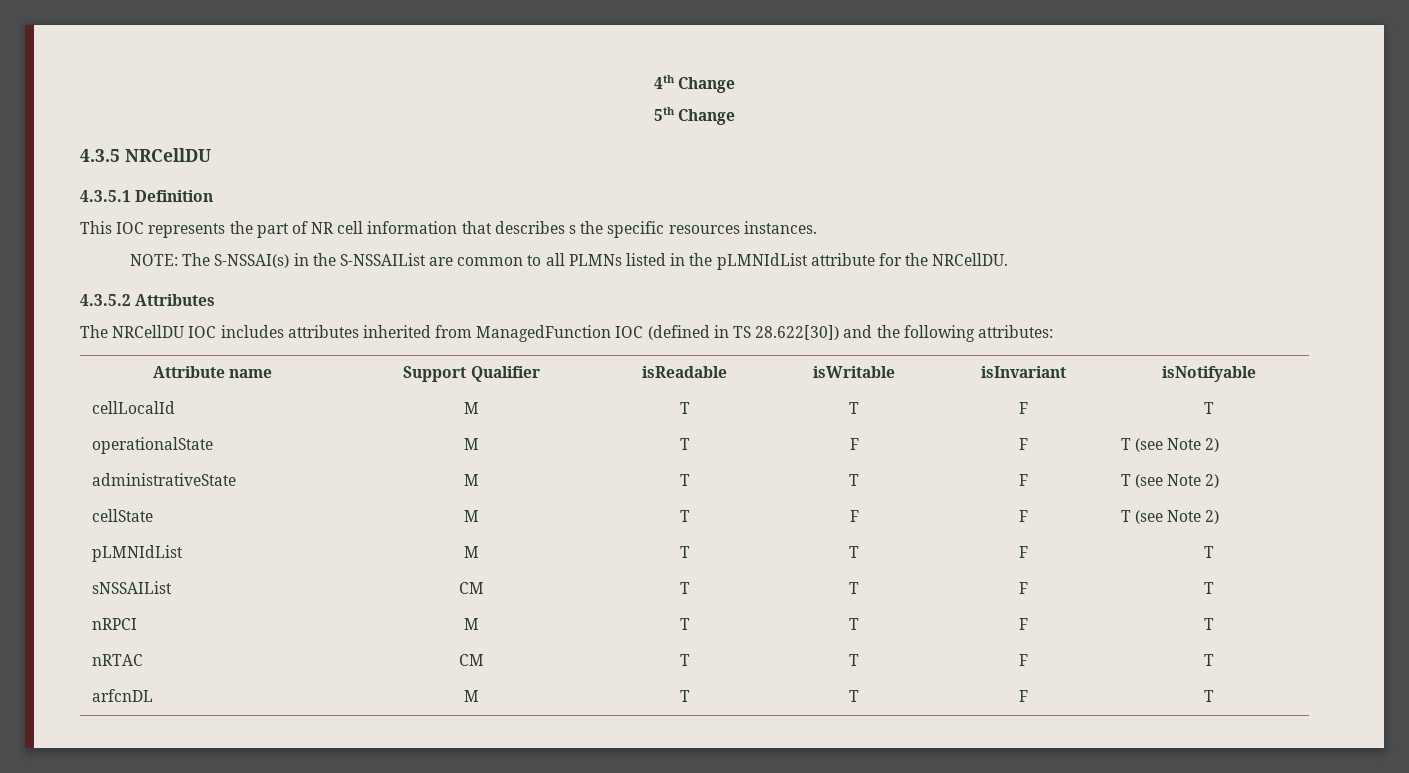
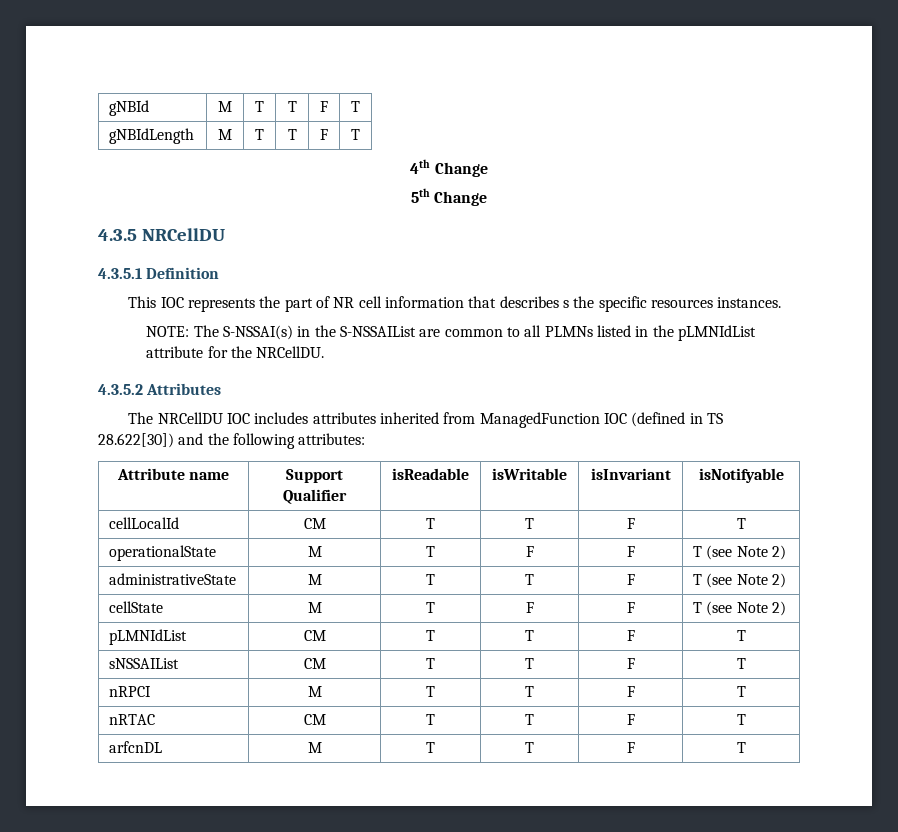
(653, 82) none -> [109,100,150,116] [218,101,232,112] [255,101,264,112] [287,101,297,112] [320,101,328,112] [351,101,360,112] [109,128,195,144] [218,129,232,140] [255,129,264,140] [287,129,297,140] [320,129,328,140] [351,129,360,140] gNBId | M | T | T | F | T // gNBIdLength | M | T | T | F | T //
[464,402,479,414] M -> [303,518,326,529] CM
[464,546,479,558] M -> [303,630,326,641] CM

